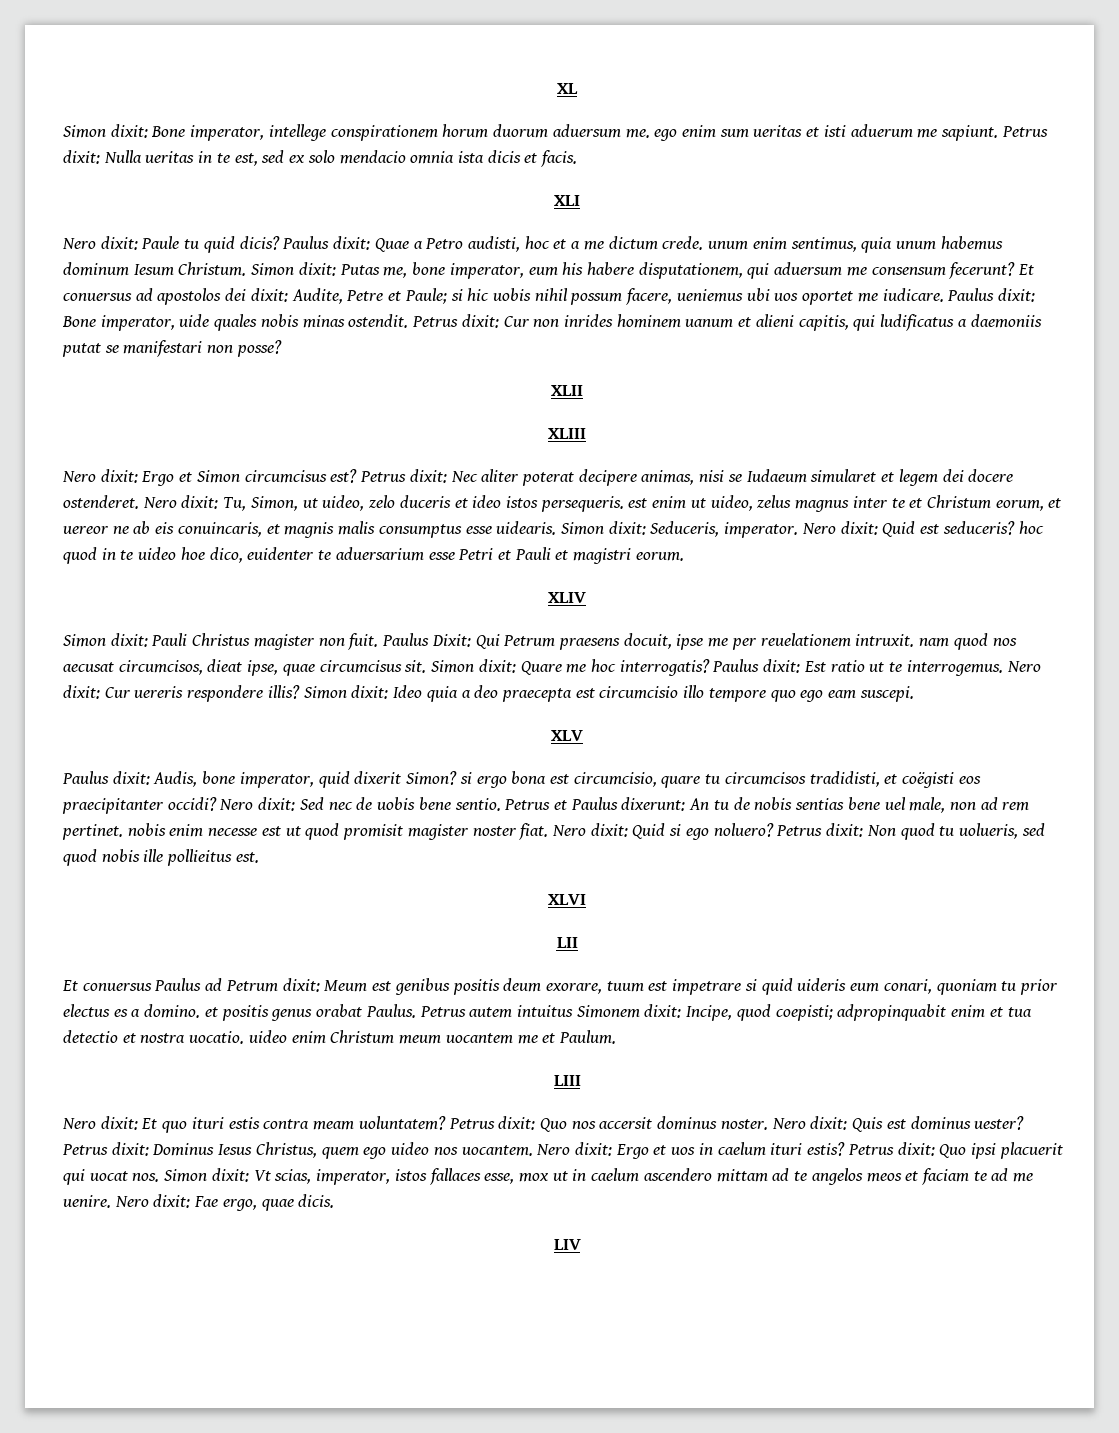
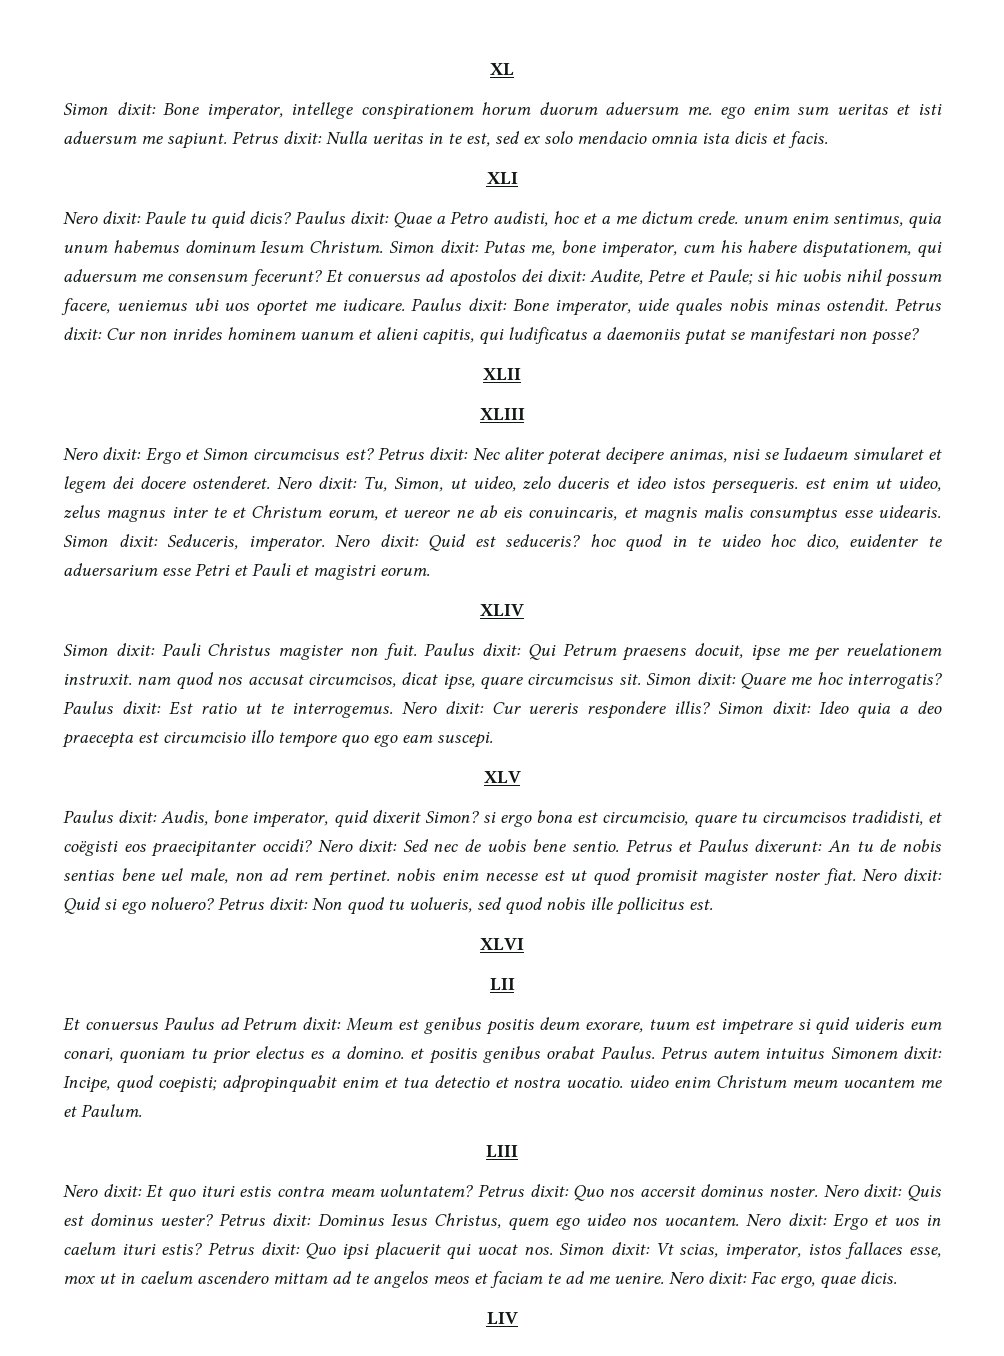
[850,124,913,138] aduerum -> [63,131,137,144] aduersum
[528,267,558,276] eum -> [682,245,715,253] cum
[180,547,205,560] hoe -> [770,534,797,547] hoc
[431,634,471,647] Dixit: -> [482,643,521,656] dixit:
[855,634,915,647] intruxit. -> [63,674,132,685] instruxit.
[63,659,315,676] aecusat circumcisos, dieat ipse, quae -> [247,672,523,690] accusat circumcisos, dicat ipse, quare
[167,849,233,866] pollieitus -> [616,897,684,915] pollicitus
[271,1009,313,1021] genus -> [482,1046,540,1063] genibus
[194,1196,219,1207] Fae -> [751,1271,776,1284] Fac

